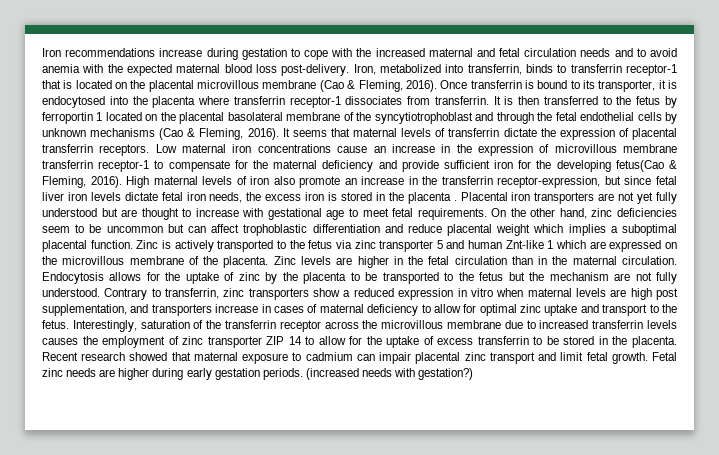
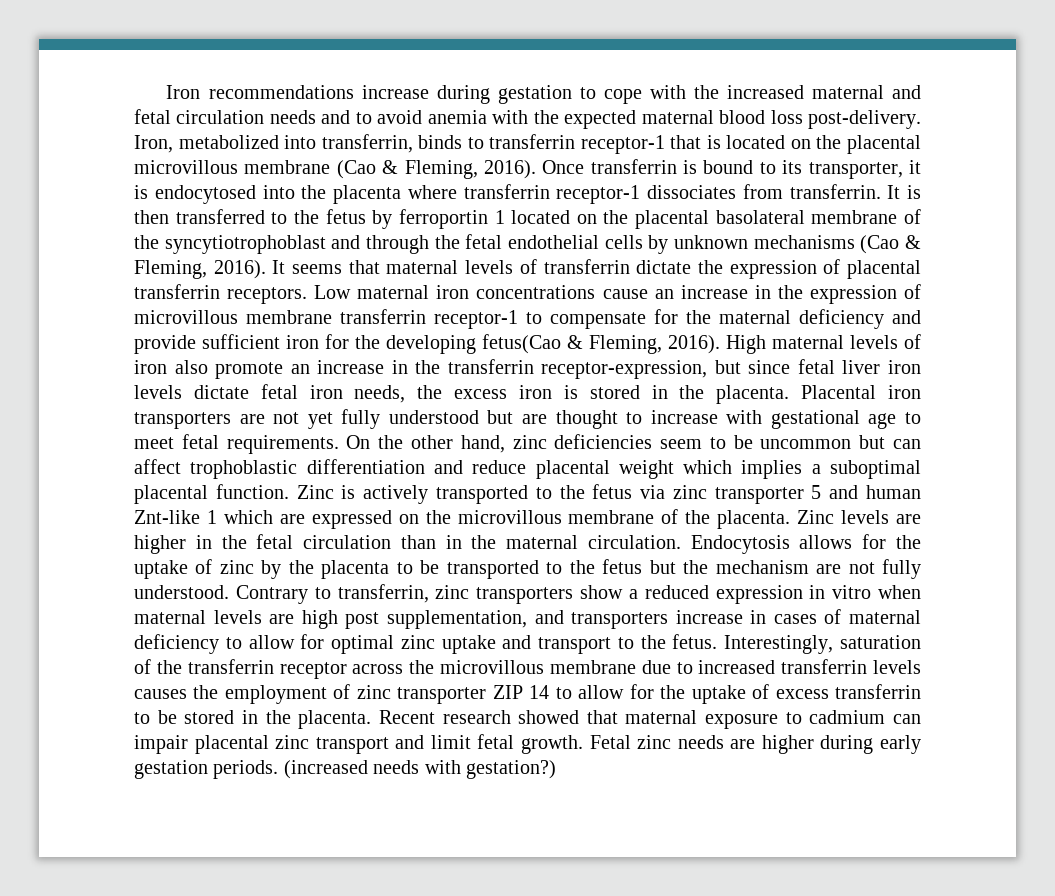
[407,192,457,204] placenta . -> [716,385,790,404] placenta.

